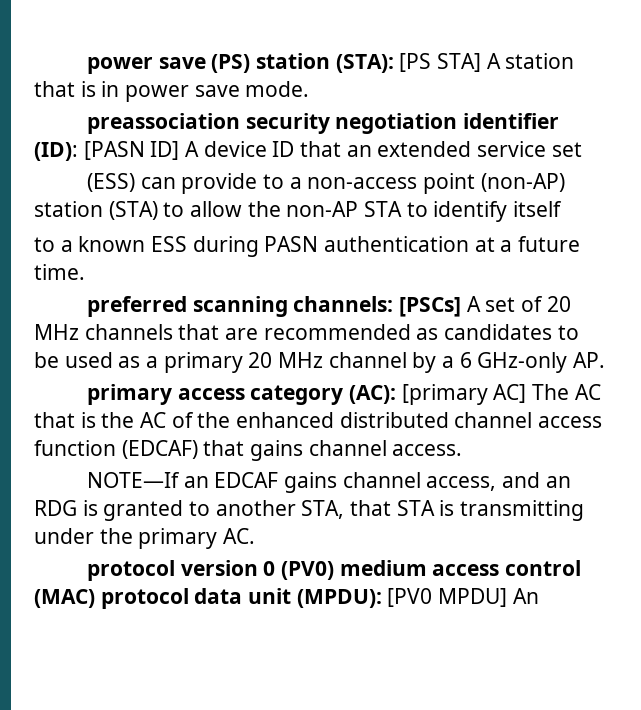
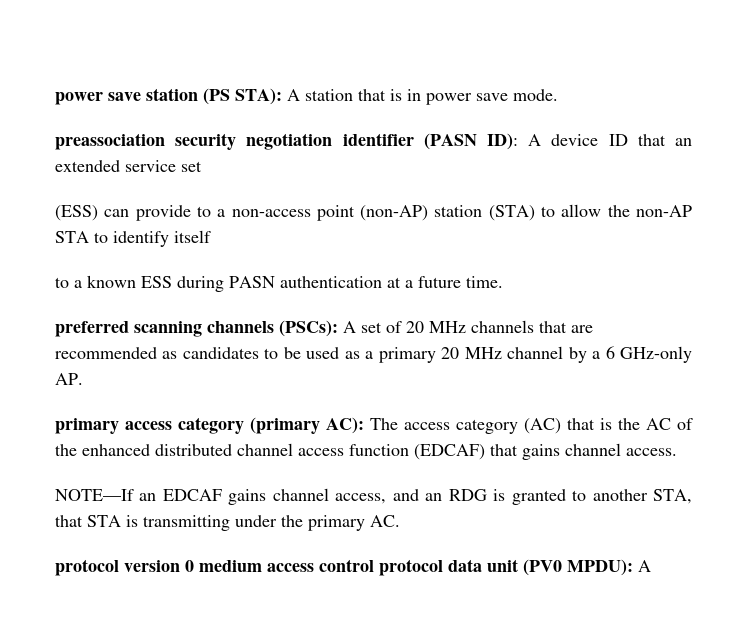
[86,53,481,74] power save (PS) station (STA): [PS STA] -> [55,88,282,105] power save station (PS STA):
[34,141,180,161] (ID): [PASN ID] -> [423,133,518,150] (PASN ID):
[293,296,461,317] channels: [PSCs] -> [207,320,338,337] channels (PSCs):
[348,384,601,405] (AC): [primary AC] The AC -> [250,417,561,434] (primary AC): The access category (AC)
[280,561,334,580] (PV0) -> (194, 566) none
[34,589,95,608] (MAC) -> (374, 565) none
[296,588,539,608] (MPDU): [PV0 MPDU] An -> [523,559,651,576] (PV0 MPDU): A

